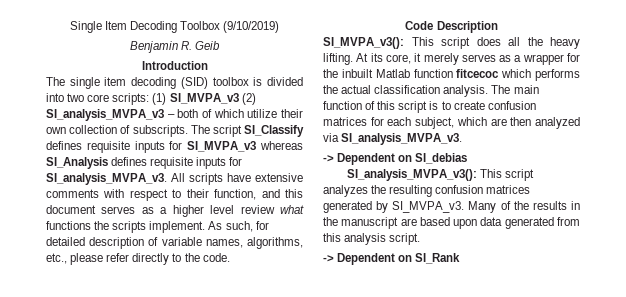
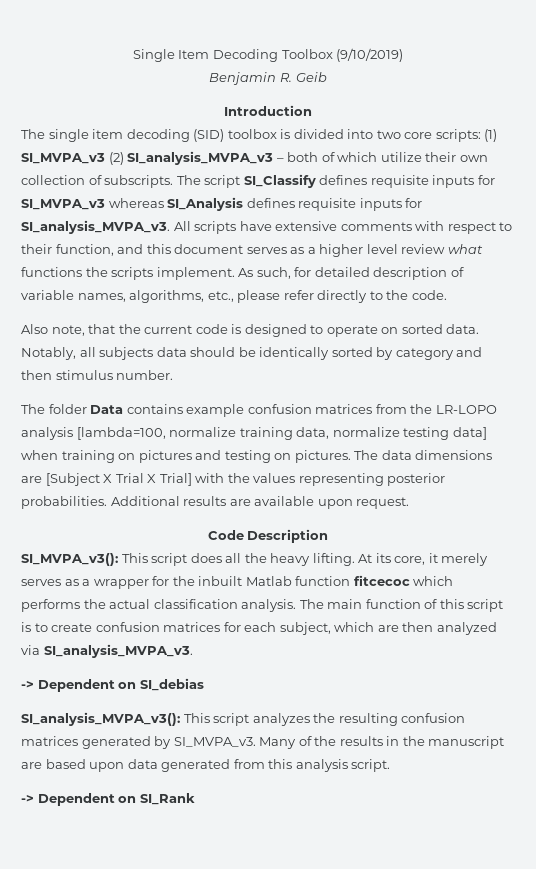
(230, 257) none -> [21,324,480,337] [21,347,483,360] [21,370,174,380] [21,404,497,417] [21,427,487,440] [21,450,493,463] [21,473,446,486] [21,496,410,509] // Also note, that the current code is designed to operate on sorted data. Notably, all subjects data should be identically sorted by category and then stimulus number. // The folder Data contains example confusion matrices from the LR-LOPO analysis [lambda=100, normalize training data, normalize testing data] when training on pictures and testing on pictures. The data dimensions are [Subject X Trial X Trial] with the values representing posterior probabilities. Additional results are available upon request.

